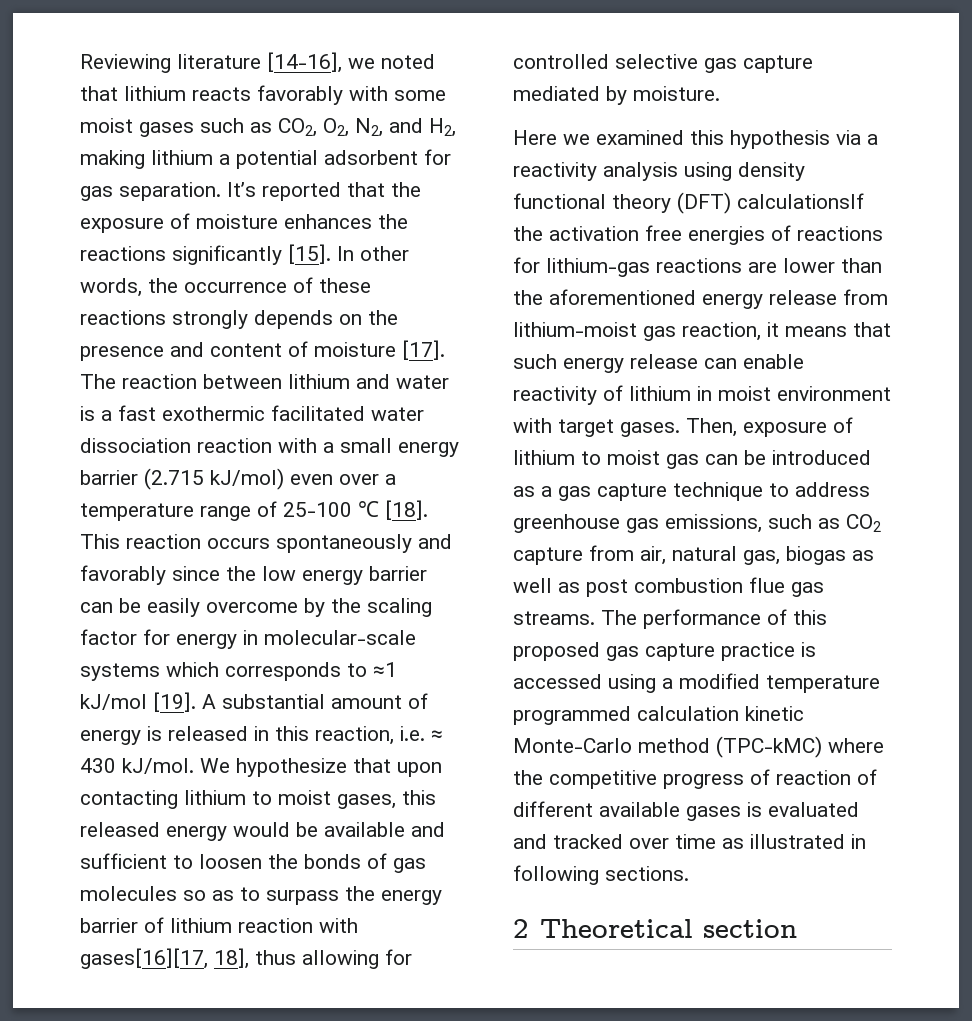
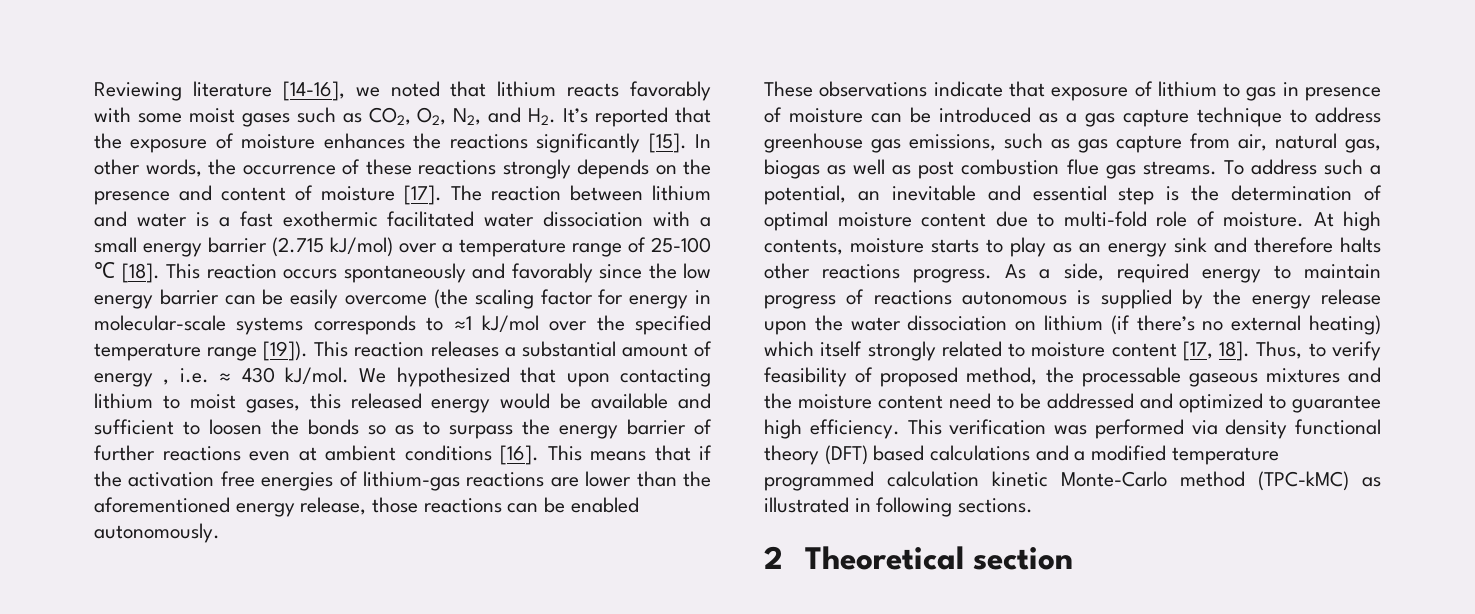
[429,118,456,137] [80,149,451,169] [80,182,221,201] H2, making lithium a potential adsorbent for gas separation. -> [528,108,557,125] H2.
[197,438,272,453] reaction -> (644, 219) none
[290,474,333,485] even -> (393, 247) none
[304,598,361,617] by the -> [433,289,468,309] (the
[166,662,219,677] which -> (304, 326) none
[153,692,428,712] [80,726,394,745] [19]. A substantial amount of energy is released in this reaction, -> [549,315,711,335] [94,341,712,361] [94,373,170,387] over the specified temperature range [19]). This reaction releases a substantial amount of energy ,
[236,758,347,777] hypothesize -> [396,367,510,387] hypothesized
[367,853,426,873] [80,886,177,901] of gas molecules -> (359, 427) none
[170,918,358,933] [80,948,412,969] [513,54,813,73] [513,86,720,105] [513,130,878,149] [513,162,805,181] [513,192,864,214] lithium reaction with gases[16][17, 18], thus allowing for controlled selective gas capture mediated by moisture. // Here we examined this hypothesis via a reactivity analysis using density functional theory (DFT) calculationsIf -> [94,445,712,465] further reactions even at ambient conditions [16]. This means that if
[797,226,883,241] [513,257,540,273] reactions for -> (358, 479) none
[769,289,888,305] [513,322,891,341] [513,354,804,373] [513,385,891,405] [513,417,853,437] [513,450,699,469] release from lithium-moist gas reaction, it means that such energy release can enable reactivity of lithium in moist environment with target gases. Then, exposure of lithium to moist gas -> [300,497,639,515] [94,523,220,543] [764,81,1381,101] [764,107,863,123] release, those reactions can be enabled autonomously. // These observations indicate that exposure of lithium to gas in presence of moisture
[846,514,881,532] CO2 -> [1078,139,1108,153] gas
[601,609,827,629] [513,642,816,661] [513,674,656,693] The performance of this proposed gas capture practice is accessed using -> [1223,159,1381,175] [764,185,1382,205] [764,211,1381,231] [764,237,1381,257] [764,263,1381,283] [764,289,1381,309] [764,315,1381,335] [764,341,1381,361] [764,367,1381,387] [764,393,1381,413] [764,419,1381,439] [764,445,1069,465] To address such a potential, an inevitable and essential step is the determination of optimal moisture content due to multi-fold role of moisture. At high contents, moisture starts to play as an energy sink and therefore halts other reactions progress. As a side, required energy to maintain progress of reactions autonomous is supplied by the energy release upon the water dissociation on lithium (if there’s no external heating) which itself strongly related to moisture content [17, 18]. Thus, to verify feasibility of proposed method, the processable gaseous mixtures and the moisture content need to be addressed and optimized to guarantee high efficiency. This verification was performed via density functional theory (DFT) based calculations and
[828,738,884,753] [513,769,877,789] [513,801,859,821] [513,834,716,849] where the competitive progress of reaction of different available gases is evaluated and tracked over time -> (1349, 481) none

